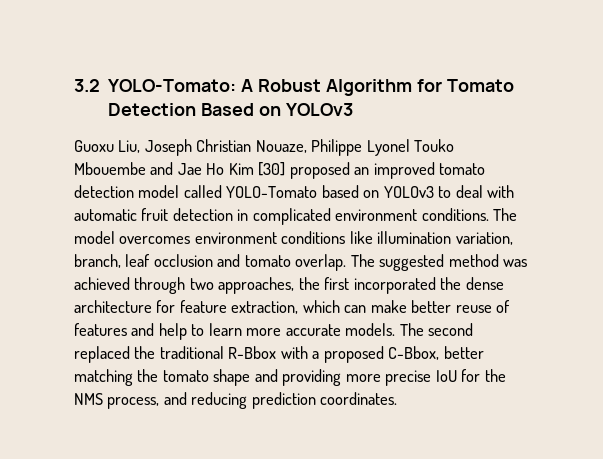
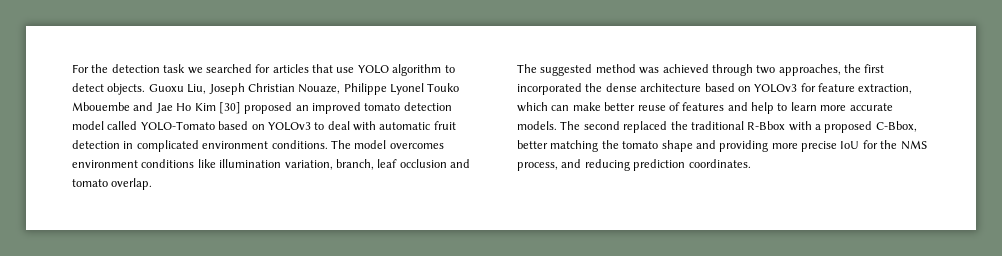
[74,79,514,96] [108,103,353,116] 3.2 YOLO-Tomato: A Robust Algorithm for Tomato Detection Based on YOLOv3 // -> [72,64,455,76] [72,83,146,95] For the detection task we searched for articles that use YOLO algorithm to detect objects.
(347, 262) none -> (153, 184) //
(152, 306) none -> [704,83,798,93] based on YOLOv3

